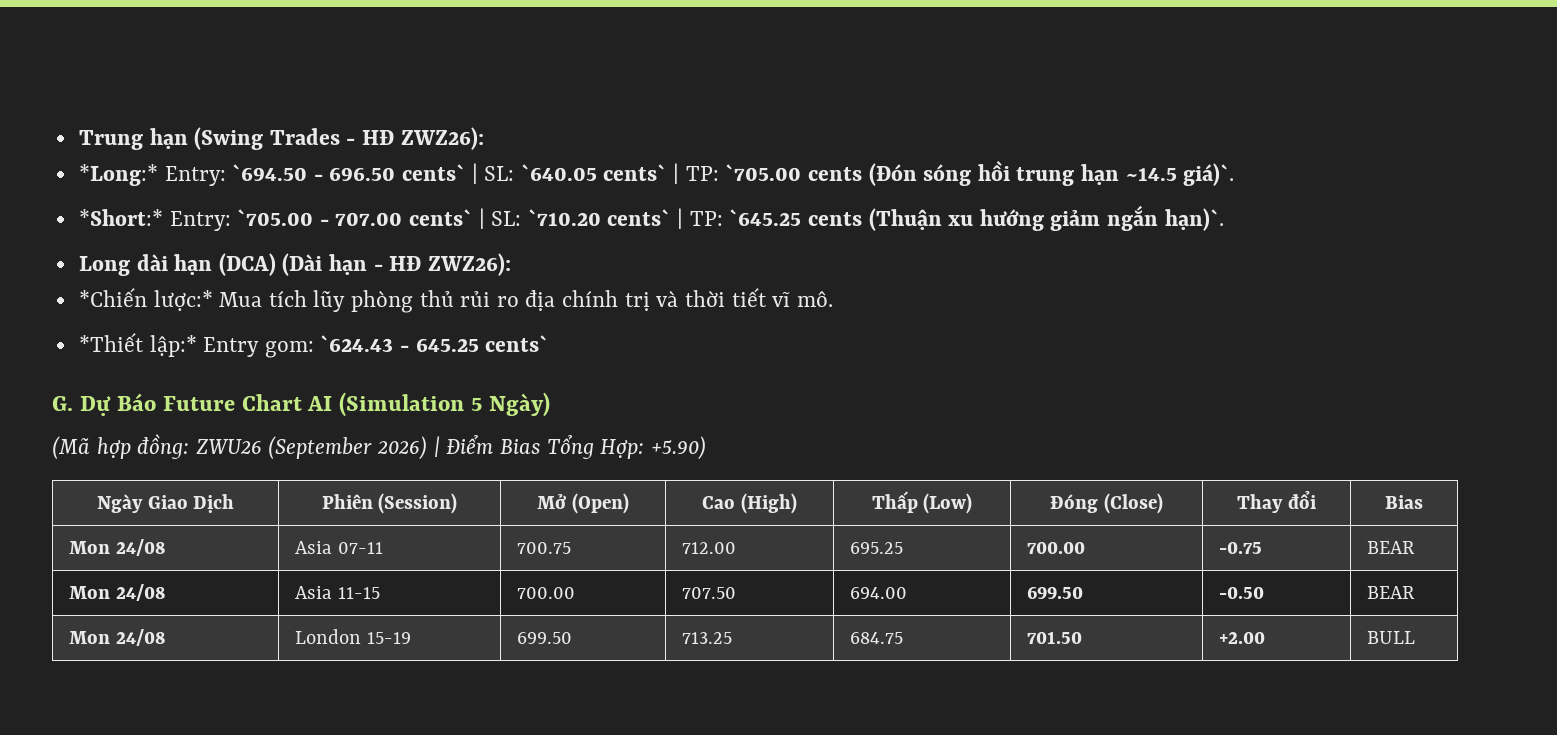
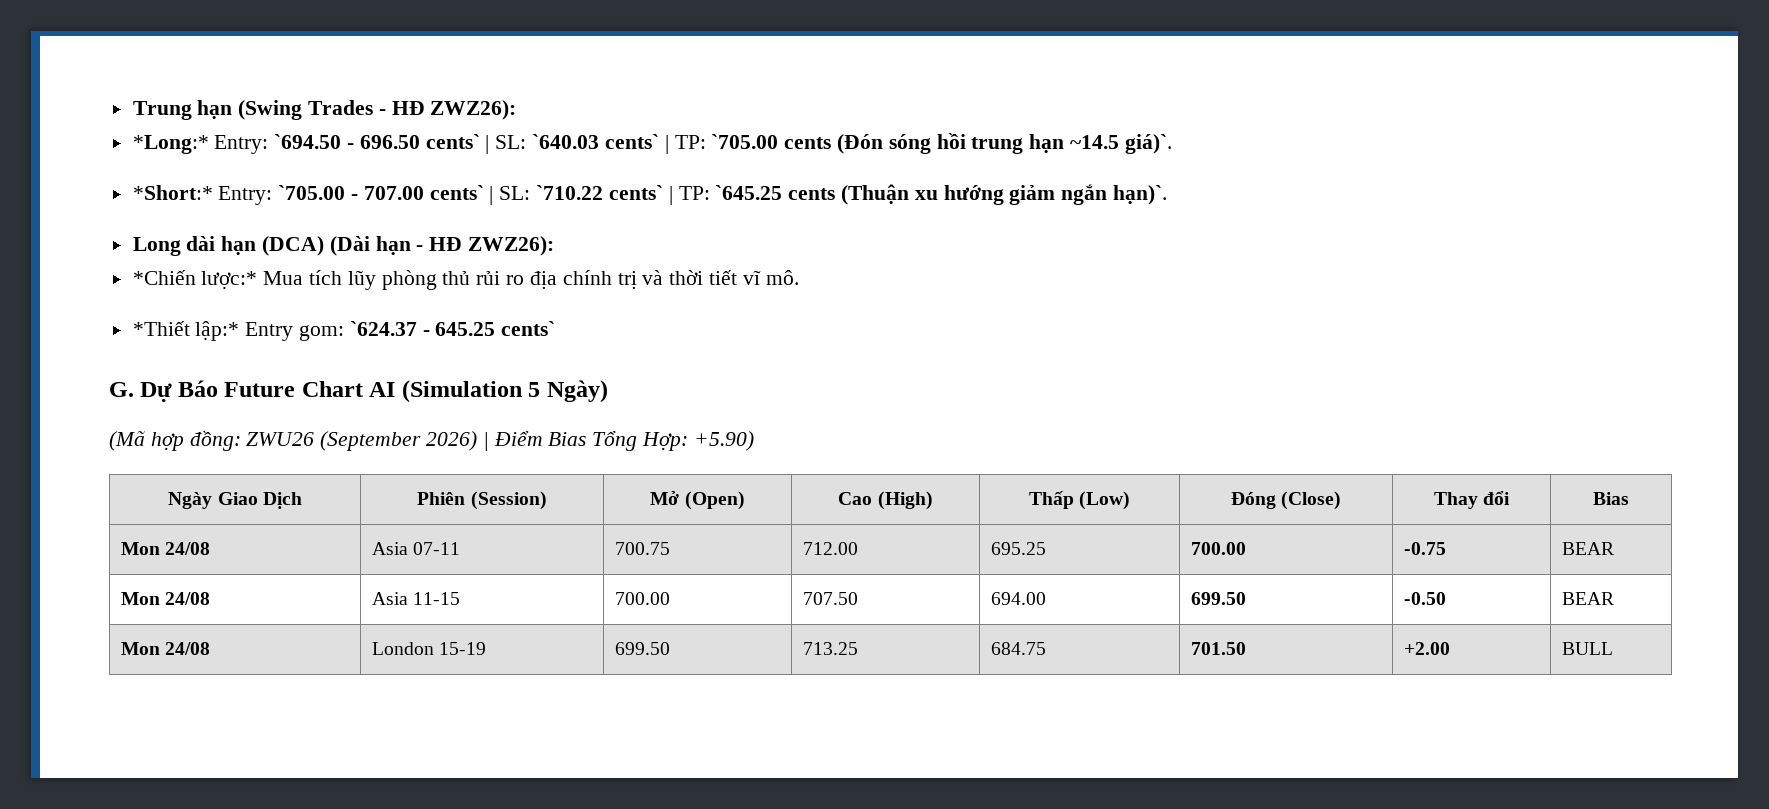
[520,164,597,181] `640.05 -> [532,134,600,149] `640.03
[527,209,601,226] `710.20 -> [536,185,604,200] `710.22
[320,335,394,352] `624.43 -> [349,321,417,336] `624.37

